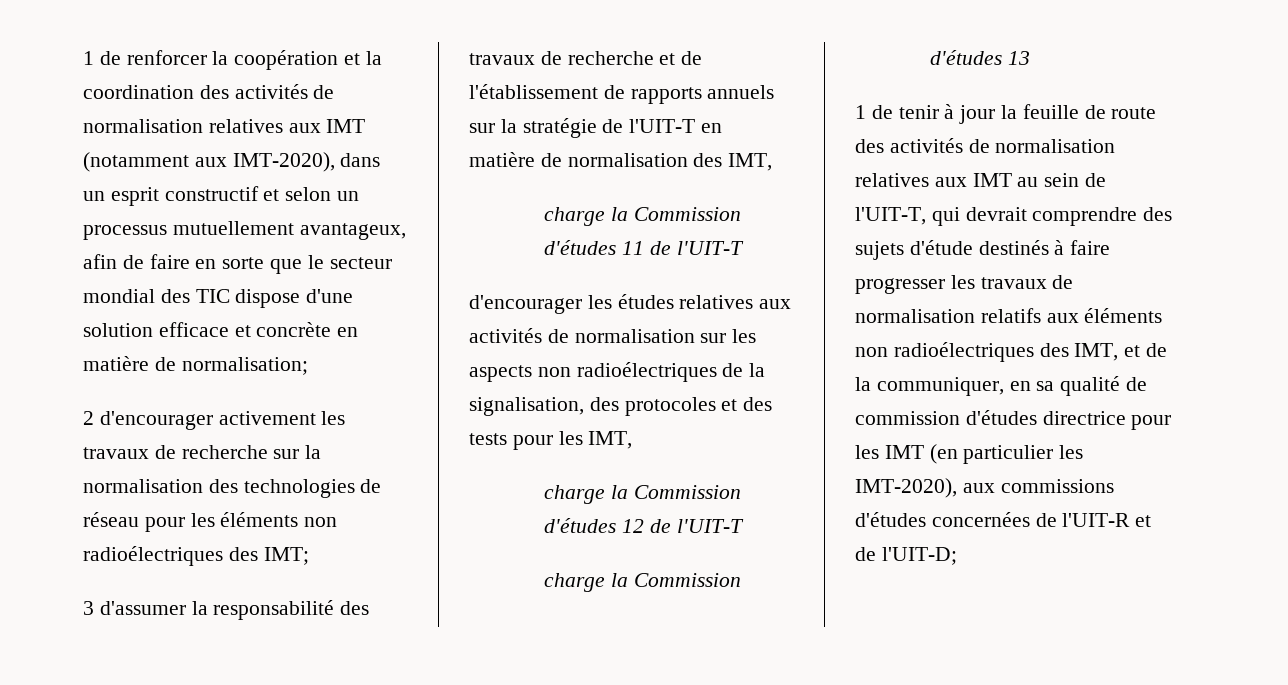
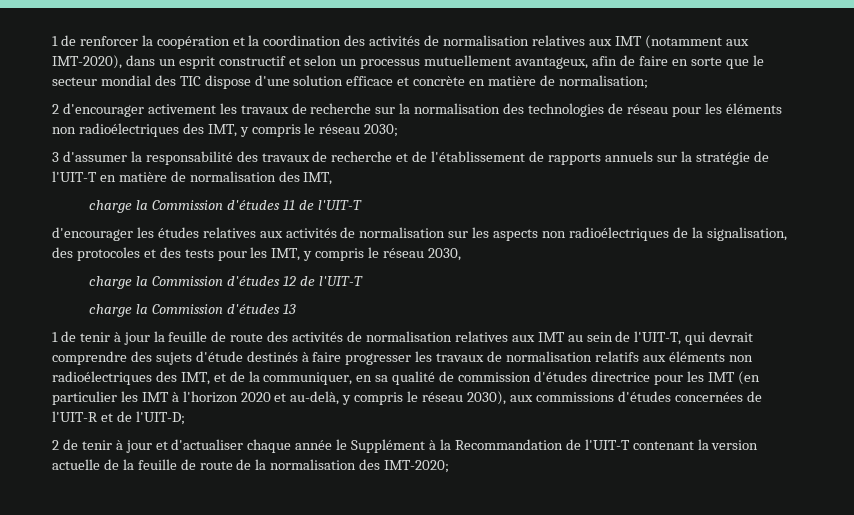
[263,547,309,565] IMT; -> [207,123,399,137] IMT, y compris le réseau 2030;
(633, 440) none -> [303,247,461,261] y compris le réseau 2030,
[855,478,957,498] IMT-2020), -> [141,391,506,405] IMT à l'horizon 2020 et au-delà, y compris le réseau 2030),
(957, 556) none -> [52,439,759,453] [52,459,450,473] // 2 de tenir à jour et d'actualiser chaque année le Supplément à la Recommandation de l'UIT-T contenant la version actuelle de la feuille de route de la normalisation des IMT-2020;

